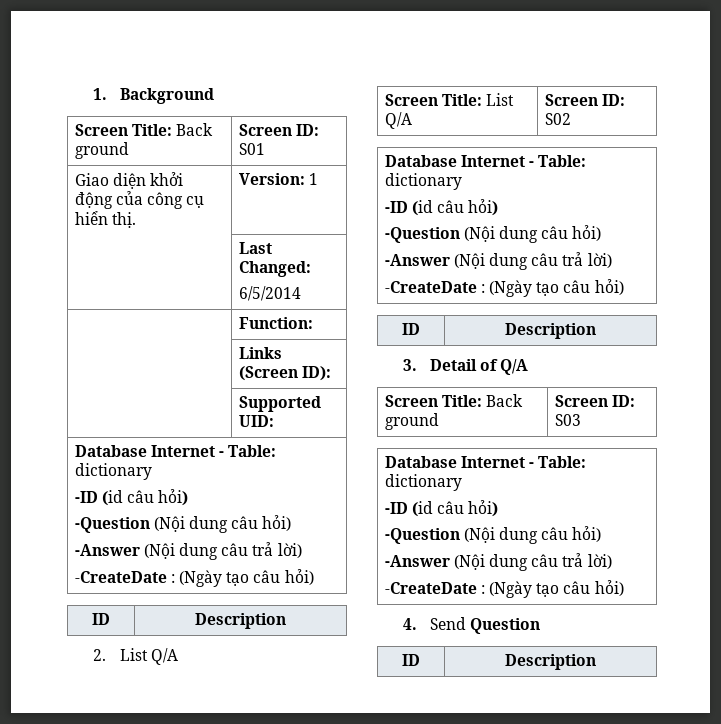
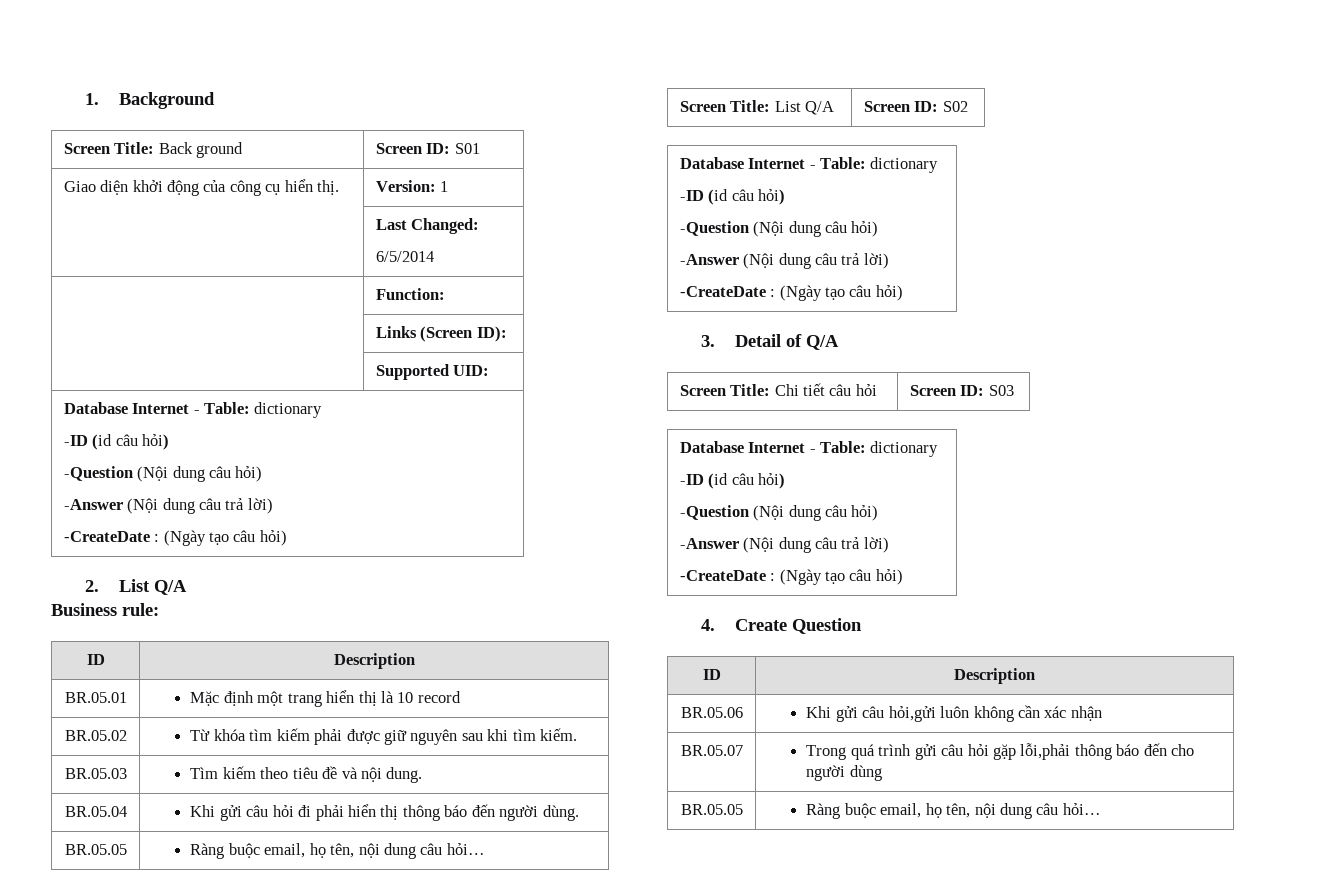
[92,613,110,625] [195,613,286,629] [93,648,179,665] // ID | Description // 2. List Q/A -> [85,579,188,595] [51,603,159,616] [86,654,105,665] [333,653,415,669] [64,692,127,703] [190,690,461,707] [64,730,127,741] [190,728,578,745] [64,768,127,779] [190,766,423,783] [64,806,127,817] [190,804,579,821] [64,844,127,855] [190,843,485,859] // 2. List Q/A // Business rule: // ID | Description // BR.05.01 | Mặc định một trang hiển thị là 10 record // BR.05.02 | Từ khóa tìm kiếm phải được giữ nguyên sau khi tìm kiếm. // BR.05.03 | Tìm kiếm theo tiêu đề và nội dung. // BR.05.04 | Khi gửi câu hỏi đi phải hiển thị thông báo đến người dùng. // BR.05.05 | Ràng buộc email, họ tên, nội dung câu hỏi…
[402,323,420,335] [505,323,596,339] // ID | Description -> (903, 293) none
[486,394,524,407] [384,413,439,430] Back ground -> [774,383,877,396] Chi tiết câu hỏi
[429,617,466,630] Send -> [735,619,788,631] Create
(596, 662) none -> [680,707,743,718] [806,705,1102,722] [680,745,743,756] [806,743,1195,760] [806,765,882,781] [680,804,743,815] [806,803,1101,819] // BR.05.06 | Khi gửi câu hỏi,gửi luôn không cần xác nhận // BR.05.07 | Trong quá trình gửi câu hỏi gặp lỗi,phải thông báo đến cho người dùng // BR.05.05 | Ràng buộc email, họ tên, nội dung câu hỏi…

